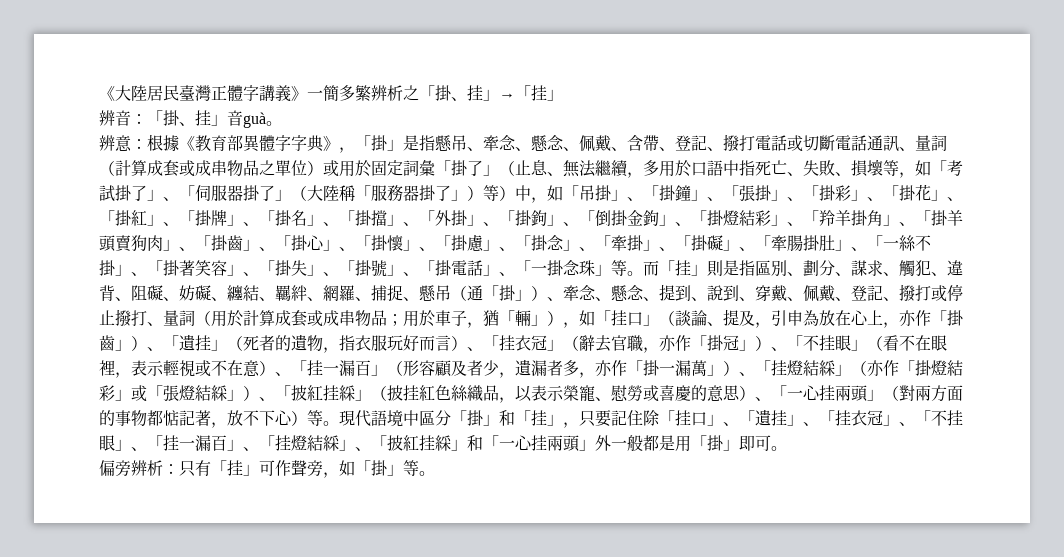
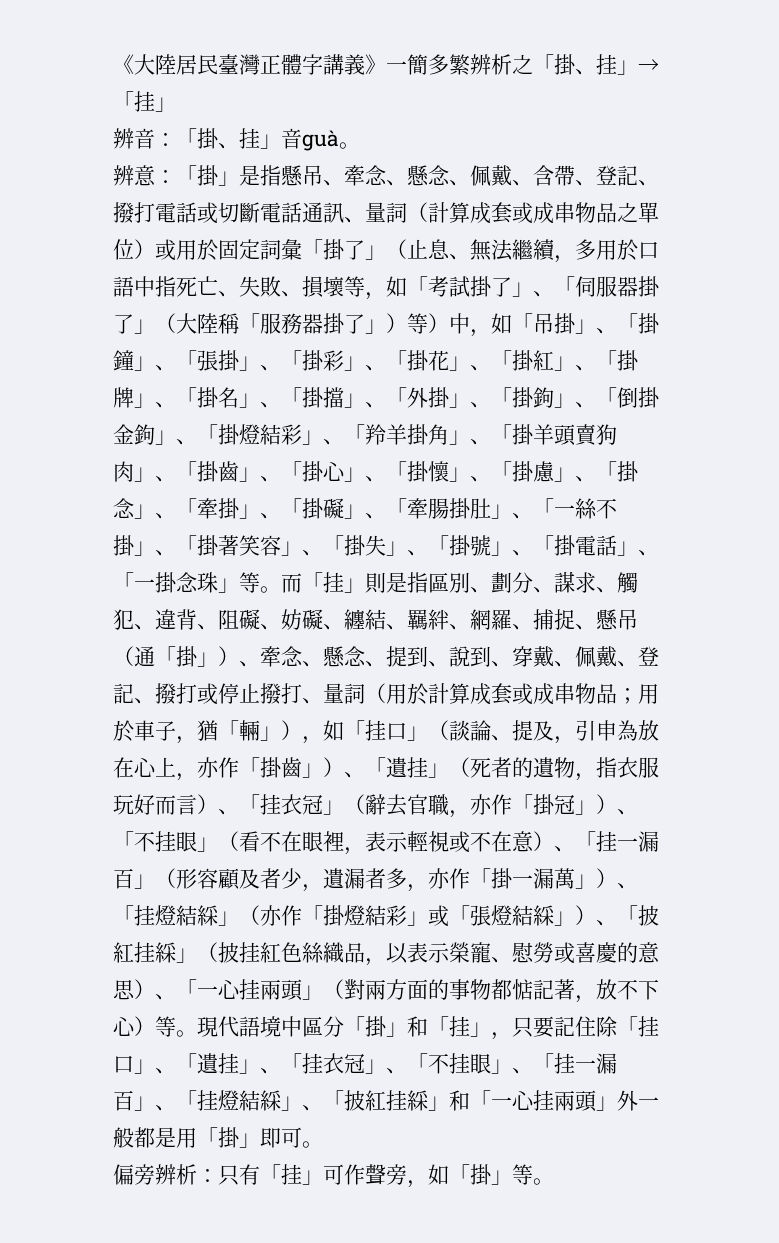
[147,134,355,153] 根據《教育部異體字字典》， -> (176, 176) none

